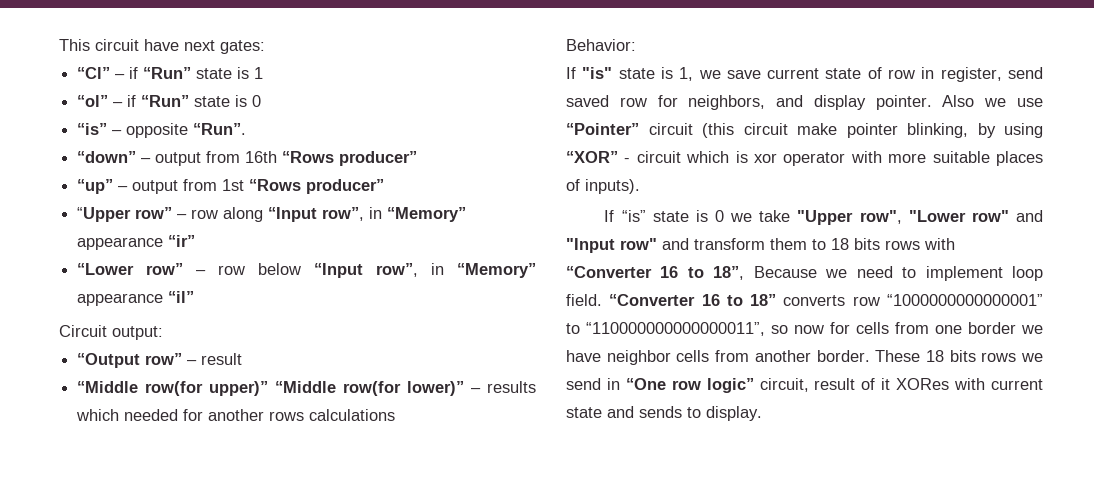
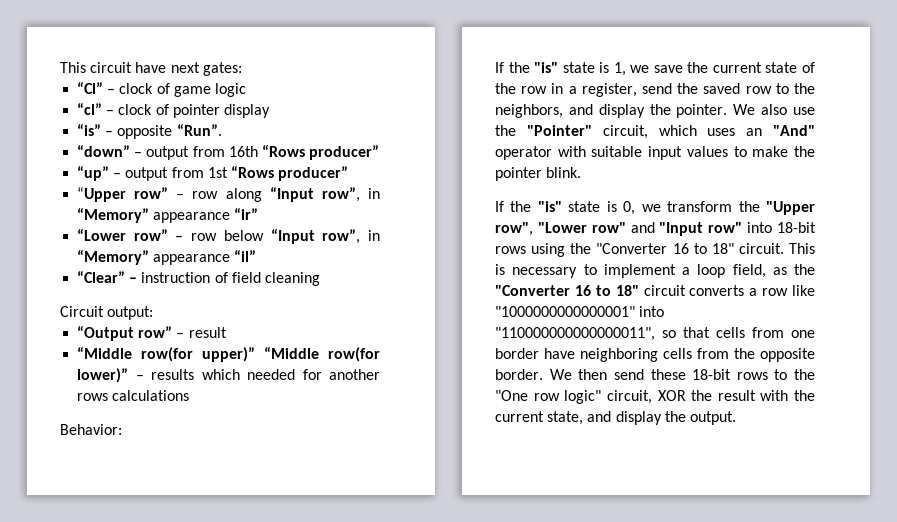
[129,67,264,79] [77,95,262,107] if “Run” state is 1 // “ol” – if “Run” state is 0 -> [119,83,246,97] [77,103,270,118] clock of game logic // “cl” – clock of pointer display
(195, 297) none -> [77,271,320,286] // “Clear” – instruction of field cleaning
(576, 73) none -> [508,62,530,73] the
(761, 74) none -> [687,62,709,73] the
(882, 73) none -> [495,83,516,94] the
(935, 73) none -> [568,86,577,94] a
(1043, 73) none -> [677,83,699,94] the
[657,95,678,107] for -> [775,83,815,94] to the
[875,95,1043,110] [566,123,1043,138] [566,151,1043,166] [566,179,640,194] [604,210,791,222] pointer. Also we use “Pointer” circuit (this circuit make pointer blinking, by using “XOR” - circuit which is xor operator with more suitable places of inputs). // If “is” state is 0 we take -> [649,104,815,118] [495,125,815,139] [495,146,815,160] [495,167,582,181] [495,201,760,215] the pointer. We also use the "Pointer" circuit, which uses an "And" operator with suitable input values to make the pointer blink. // If the "is" state is 0, we transform the
[662,238,955,250] [566,266,1043,281] [566,294,1043,306] [566,322,1043,336] [566,350,1043,365] [566,378,1043,393] [566,406,762,421] and transform them to 18 bits rows with “Converter 16 to 18”, Because we need to implement loop field. “Converter 16 to 18” converts row “1000000000000001” to “110000000000000011”, so now for cells from one border we have neighbor cells from another border. These 18 bits rows we send in “One row logic” circuit, result of it XORes with current state and sends to display. -> [747,222,816,233] [495,243,815,257] [495,264,815,278] [495,285,815,296] [495,306,665,317] [495,327,815,341] [495,348,815,362] [495,369,815,380] [495,390,815,404] [495,411,736,425] into 18-bit rows using the "Converter 16 to 18" circuit. This is necessary to implement a loop field, as the "Converter 16 to 18" circuit converts a row like "1000000000000001" into "110000000000000011", so that cells from one border have neighboring cells from the opposite border. We then send these 18-bit rows to the "One row logic" circuit, XOR the result with the current state, and display the output.

